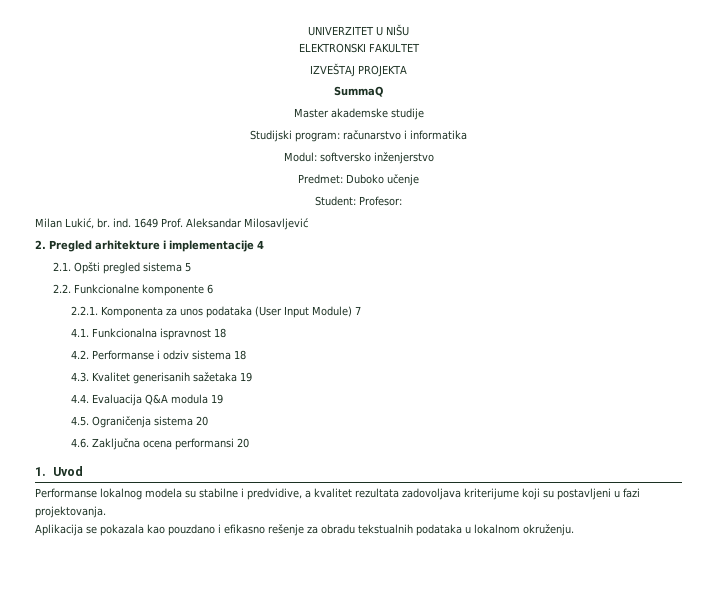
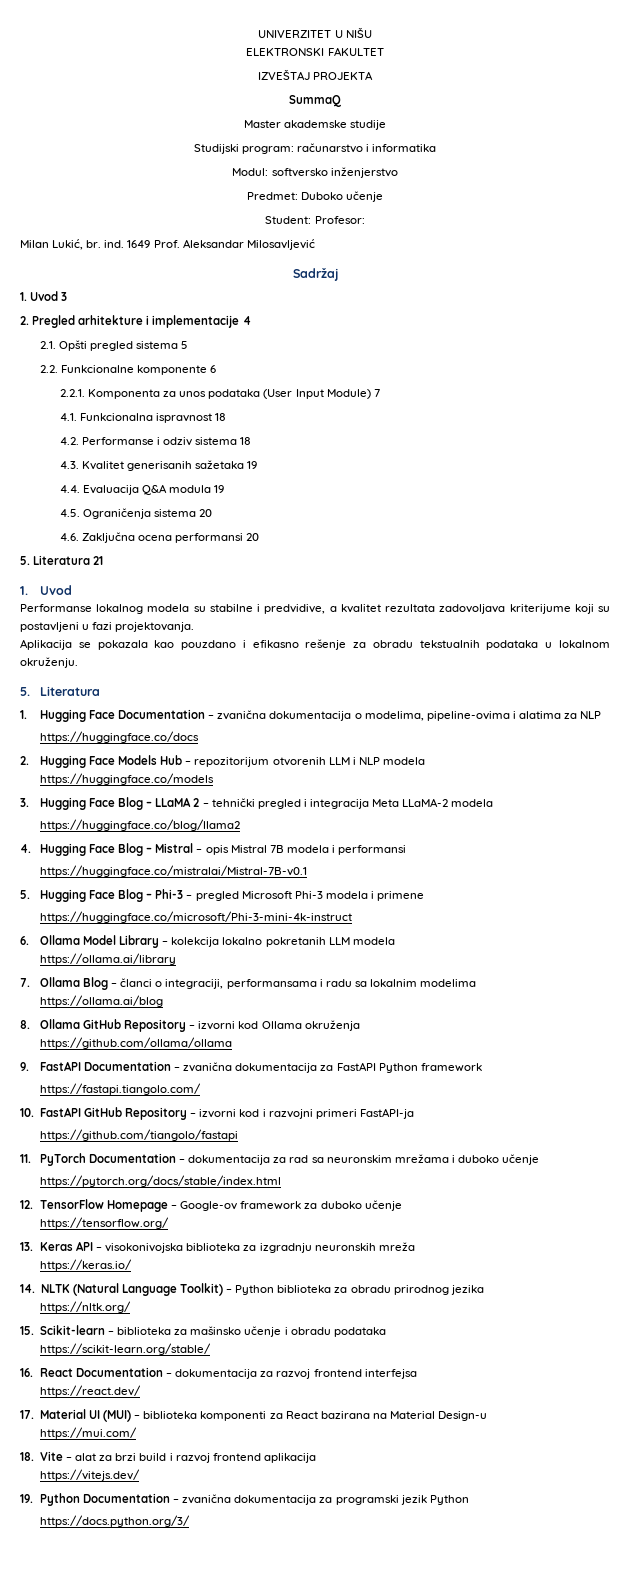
(308, 224) none -> [292,268,338,281] [20,291,68,301] // Sadržaj // 1. Uvod 3
(250, 443) none -> [20,555,104,565] // 5. Literatura 21
(574, 530) none -> [20,686,100,696] [20,709,602,722] [39,731,199,743] [20,755,426,768] [39,773,214,785] [20,797,494,810] [39,819,240,831] [20,843,407,856] [39,865,307,877] [20,889,425,902] [39,911,352,923] [20,935,395,948] [39,953,176,965] [20,977,477,990] [39,995,163,1007] [20,1019,360,1032] [39,1037,232,1049] [20,1061,482,1073] [39,1083,201,1095] [20,1107,414,1120] [39,1129,238,1141] [20,1153,540,1166] [39,1175,281,1187] [20,1199,402,1212] [39,1217,169,1229] [20,1241,415,1253] [39,1259,132,1271] [20,1283,484,1296] [39,1301,131,1313] [20,1325,386,1337] [39,1343,211,1355] [20,1367,417,1379] [39,1385,141,1397] [20,1409,488,1422] [39,1427,137,1439] [20,1451,316,1463] [39,1469,140,1481] [20,1493,469,1506] [39,1515,190,1527] // 5. Literatura // 1. Hugging Face Documentation – zvanična dokumentacija o modelima, pipeline-ovima i alatima za NLP // https://huggingface.co/docs // 2. Hugging Face Models Hub – repozitorijum otvorenih LLM i NLP modela // https://huggingface.co/models // 3. Hugging Face Blog – LLaMA 2 – tehnički pregled i integracija Meta LLaMA-2 modela // https://huggingface.co/blog/llama2 // 4. Hugging Face Blog – Mistral – opis Mistral 7B modela i performansi // https://huggingface.co/mistralai/Mistral-7B-v0.1 // 5. Hugging Face Blog – Phi-3 – pregled Microsoft Phi-3 modela i primene // https://huggingface.co/microsoft/Phi-3-mini-4k-instruct // 6. Ollama Model Library – kolekcija lokalno pokretanih LLM modela // https://ollama.ai/library // 7. Ollama Blog – članci o integraciji, performansama i radu sa lokalnim modelima // https://ollama.ai/blog // 8. Ollama GitHub Repository – izvorni kod Ollama okruženja // https://github.com/ollama/ollama // 9. FastAPI Documentation – zvanična dokumentacija za FastAPI Python framework // https://fastapi.tiangolo.com/ // 10. FastAPI GitHub Repository – izvorni kod i razvojni primeri FastAPI-ja // https://github.com/tiangolo/fastapi // 11. PyTorch Documentation – dokumentacija za rad sa neuronskim mrežama i duboko učenje // https://pytorch.org/docs/stable/index.html // 12. TensorFlow Homepage – Google-ov framework za duboko učenje // https://tensorflow.org/ // 13. Keras API – visokonivojska biblioteka za izgradnju neuronskih mreža // https://keras.io/ // 14. NLTK (Natural Language Toolkit) – Python biblioteka za obradu prirodnog jezika // https://nltk.org/ // 15. Scikit-learn – biblioteka za mašinsko učenje i obradu podataka // https://scikit-learn.org/stable/ // 16. React Documentation – dokumentacija za razvoj frontend interfejsa // https://react.dev/ // 17. Material UI (MUI) – biblioteka komponenti za React bazirana na Material Design-u // https://mui.com/ // 18. Vite – alat za brzi build i razvoj frontend aplikacija // https://vitejs.dev/ // 19. Python Documentation – zvanična dokumentacija za programski jezik Python // https://docs.python.org/3/

